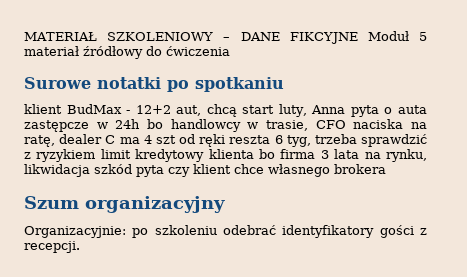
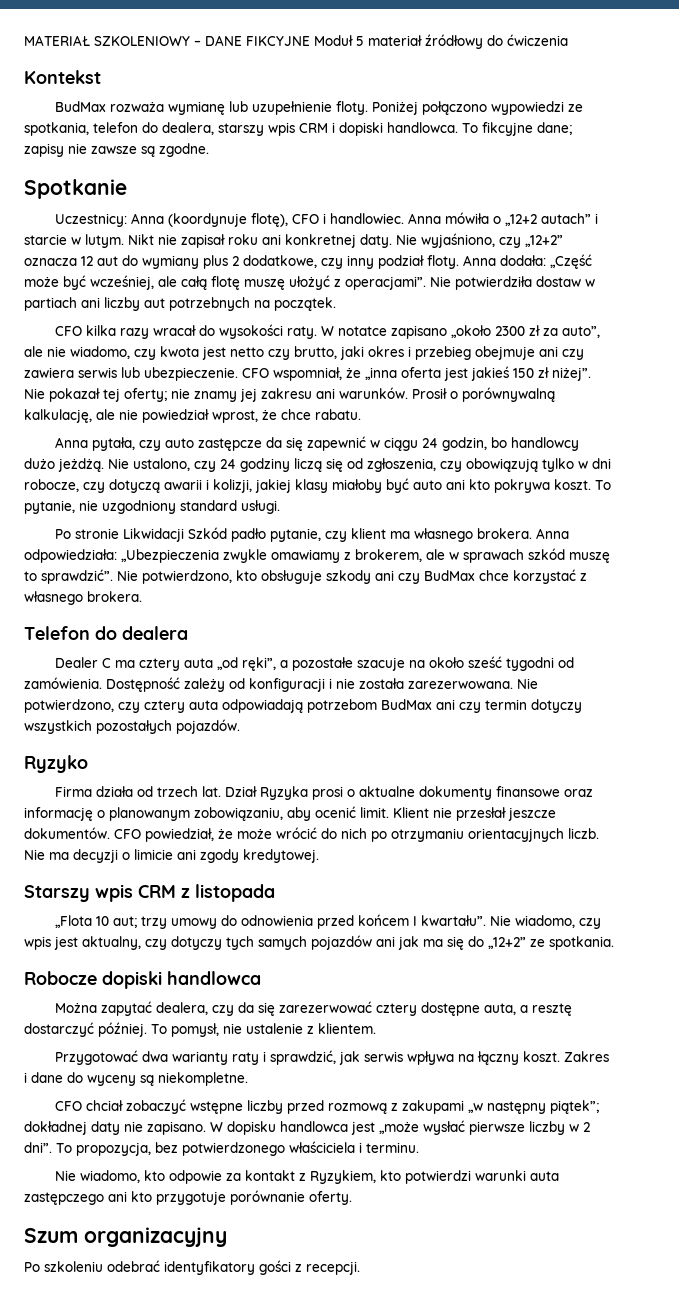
[24,77,284,92] [24,104,427,117] [24,119,428,132] [24,134,428,147] [24,149,427,162] [24,164,386,177] Surowe notatki po spotkaniu // klient BudMax - 12+2 aut, chcą start luty, Anna pyta o auta zastępcze w 24h bo handlowcy w trasie, CFO naciska na ratę, dealer C ma 4 szt od ręki reszta 6 tyg, trzeba sprawdzić z ryzykiem limit kredytowy klienta bo firma 3 lata na rynku, likwidacja szkód pyta czy klient chce własnego brokera -> [24,70,101,84] [55,101,584,115] [24,122,572,136] [24,143,209,157] [24,179,127,199] [55,212,599,227] [24,233,563,248] [24,254,592,269] [24,275,595,290] [24,297,336,311] [55,324,601,339] [24,346,584,360] [24,366,591,381] [24,387,555,402] [24,409,361,423] [55,436,580,451] [24,458,611,472] [24,478,611,493] [24,500,280,514] [55,527,570,542] [24,548,610,563] [24,569,587,584] [24,591,142,605] [24,626,188,640] [55,656,575,671] [24,677,538,692] [24,699,582,713] [24,719,240,734] [24,755,88,773] [55,786,594,800] [24,806,556,821] [24,827,599,842] [24,849,319,863] [24,884,275,902] [55,914,602,929] [24,935,614,950] [24,971,261,989] [55,1001,573,1016] [24,1022,376,1037] [55,1050,610,1065] [24,1072,248,1086] [55,1099,600,1114] [24,1120,590,1135] [24,1141,419,1156] [55,1170,560,1184] [24,1190,352,1205] Kontekst // BudMax rozważa wymianę lub uzupełnienie floty. Poniżej połączono wypowiedzi ze spotkania, telefon do dealera, starszy wpis CRM i dopiski handlowca. To fikcyjne dane; zapisy nie zawsze są zgodne. // Spotkanie // Uczestnicy: Anna (koordynuje flotę), CFO i handlowiec. Anna mówiła o „12+2 autach” i starcie w lutym. Nikt nie zapisał roku ani konkretnej daty. Nie wyjaśniono, czy „12+2” oznacza 12 aut do wymiany plus 2 dodatkowe, czy inny podział floty. Anna dodała: „Część może być wcześniej, ale całą flotę muszę ułożyć z operacjami”. Nie potwierdziła dostaw w partiach ani liczby aut potrzebnych na początek. // CFO kilka razy wracał do wysokości raty. W notatce zapisano „około 2300 zł za auto”, ale nie wiadomo, czy kwota jest netto czy brutto, jaki okres i przebieg obejmuje ani czy zawiera serwis lub ubezpieczenie. CFO wspomniał, że „inna oferta jest jakieś 150 zł niżej”. Nie pokazał tej oferty; nie znamy jej zakresu ani warunków. Prosił o porównywalną kalkulację, ale nie powiedział wprost, że chce rabatu. // Anna pytała, czy auto zastępcze da się zapewnić w ciągu 24 godzin, bo handlowcy dużo jeżdżą. Nie ustalono, czy 24 godziny liczą się od zgłoszenia, czy obowiązują tylko w dni robocze, czy dotyczą awarii i kolizji, jakiej klasy miałoby być auto ani kto pokrywa koszt. To pytanie, nie uzgodniony standard usługi. // Po stronie Likwidacji Szkód padło pytanie, czy klient ma własnego brokera. Anna odpowiedziała: „Ubezpieczenia zwykle omawiamy z brokerem, ale w sprawach szkód muszę to sprawdzić”. Nie potwierdzono, kto obsługuje szkody ani czy BudMax chce korzystać z własnego brokera. // Telefon do dealera // Dealer C ma cztery auta „od ręki”, a pozostałe szacuje na około sześć tygodni od zamówienia. Dostępność zależy od konfiguracji i nie została zarezerwowana. Nie potwierdzono, czy cztery auta odpowiadają potrzebom BudMax ani czy termin dotyczy wszystkich pozostałych pojazdów. // Ryzyko // Firma działa od trzech lat. Dział Ryzyka prosi o aktualne dokumenty finansowe oraz informację o planowanym zobowiązaniu, aby ocenić limit. Klient nie przesłał jeszcze dokumentów. CFO powiedział, że może wrócić do nich po otrzymaniu orientacyjnych liczb. Nie ma decyzji o limicie ani zgody kredytowej. // Starszy wpis CRM z listopada // „Flota 10 aut; trzy umowy do odnowienia przed końcem I kwartału”. Nie wiadomo, czy wpis jest aktualny, czy dotyczy tych samych pojazdów ani jak ma się do „12+2” ze spotkania. // Robocze dopiski handlowca // Można zapytać dealera, czy da się zarezerwować cztery dostępne auta, a resztę dostarczyć później. To pomysł, nie ustalenie z klientem. // Przygotować dwa warianty raty i sprawdzić, jak serwis wpływa na łączny koszt. Zakres i dane do wyceny są niekompletne. // CFO chciał zobaczyć wstępne liczby przed rozmową z zakupami „w następny piątek”; dokładnej daty nie zapisano. W dopisku handlowca jest „może wysłać pierwsze liczby w 2 dni”. To propozycja, bez potwierdzonego właściciela i terminu. // Nie wiadomo, kto odpowie za kontakt z Ryzykiem, kto potwierdzi warunki auta zastępczego ani kto przygotuje porównanie oferty.
[24,226,149,238] Organizacyjnie: po -> [24,1262,40,1272] Po

